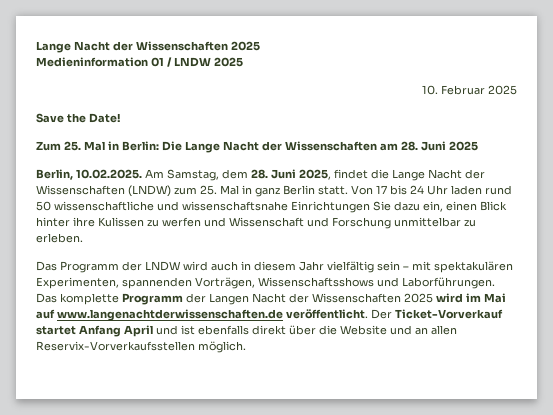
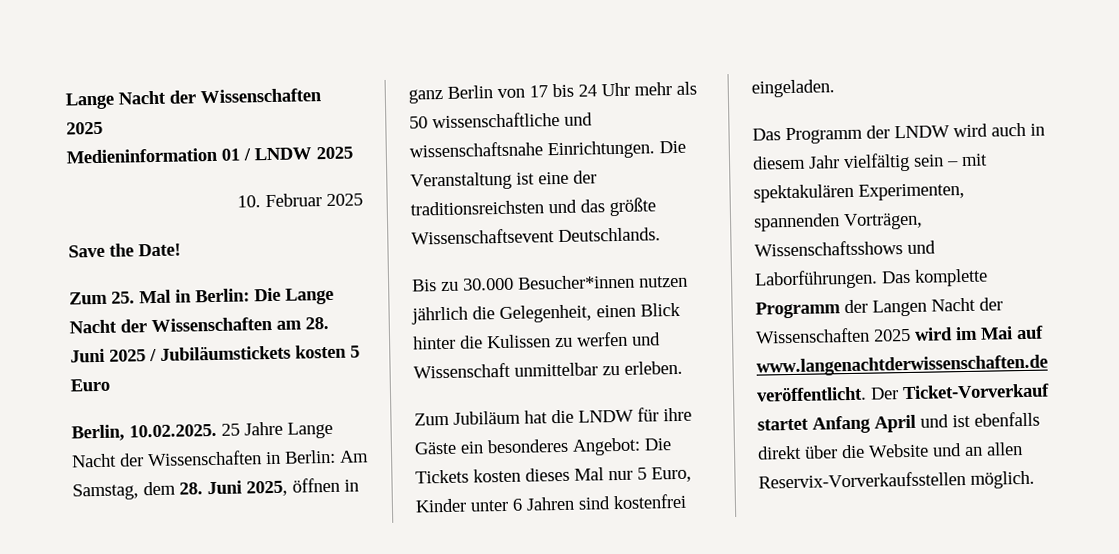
[36,169,142,180] // Berlin, 10.02.2025. -> [149,344,360,362] [70,378,110,392] [71,421,333,442] [71,449,336,468] / Jubiläumstickets kosten 5 Euro // Berlin, 10.02.2025. 25 Jahre Lange Nacht der Wissenschaften in Berlin:
[334,169,485,181] [36,185,239,197] findet die Lange Nacht der Wissenschaften (LNDW) zum 25. Mal -> [292,477,340,493] öffnen
[318,185,373,195] statt. Von -> [497,88,525,99] von
[451,185,512,195] laden rund -> [634,81,697,96] mehr als
[291,201,443,213] Einrichtungen Sie dazu ein, -> [547,140,686,160] [410,170,597,191] [410,197,656,217] [411,227,661,245] [412,274,688,292] [411,304,592,325] Einrichtungen. Die Veranstaltung ist eine der traditionsreichsten und das größte Wissenschaftsevent Deutschlands. // Bis zu 30.000 Besucher*innen nutzen jährlich die Gelegenheit,
[73,217,95,227] ihre -> [459,335,483,349] die
[307,217,391,229] und Forschung -> (511, 370) none
(83, 238) none -> [414,407,692,426] [414,437,672,456] [415,466,692,484] [415,493,687,513] [751,79,835,98] // Zum Jubiläum hat die LNDW für ihre Gäste ein besonderes Angebot: Die Tickets kosten dieses Mal nur 5 Euro, Kinder unter 6 Jahren sind kostenfrei eingeladen.

